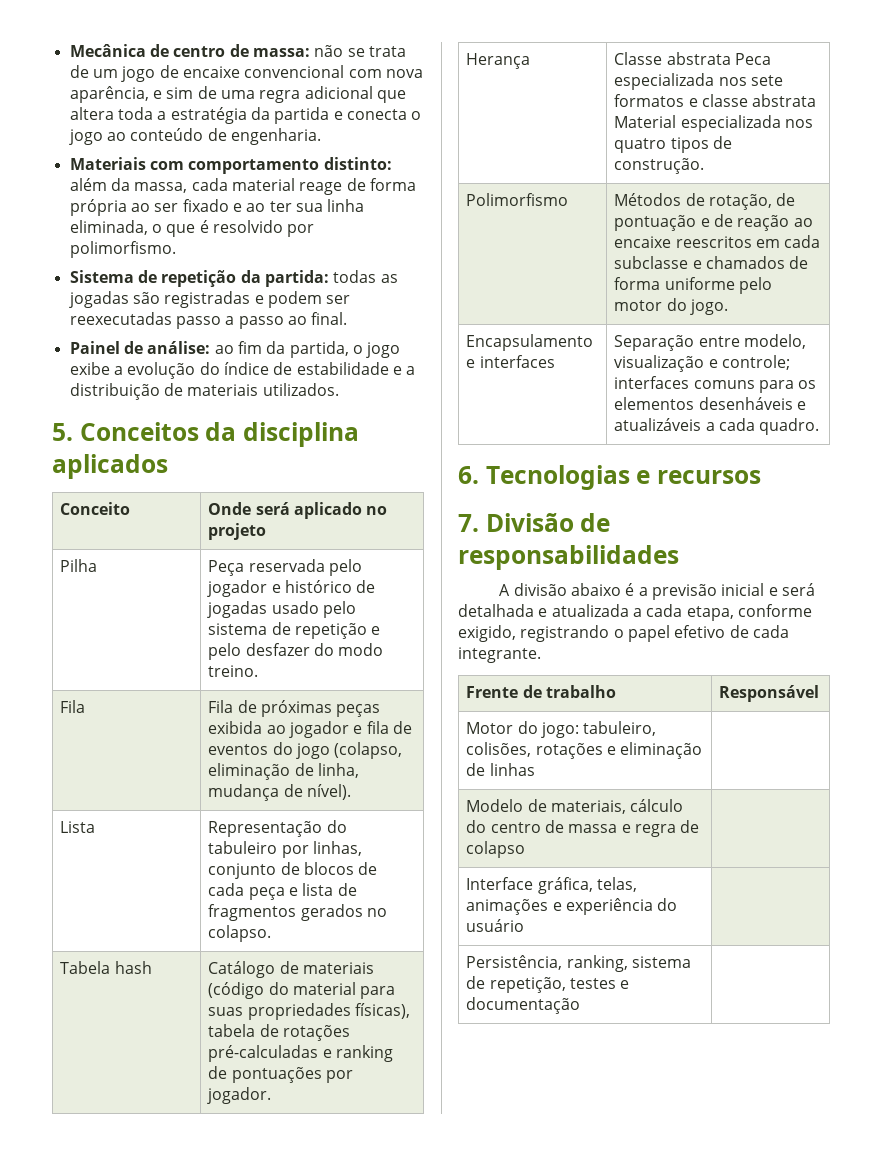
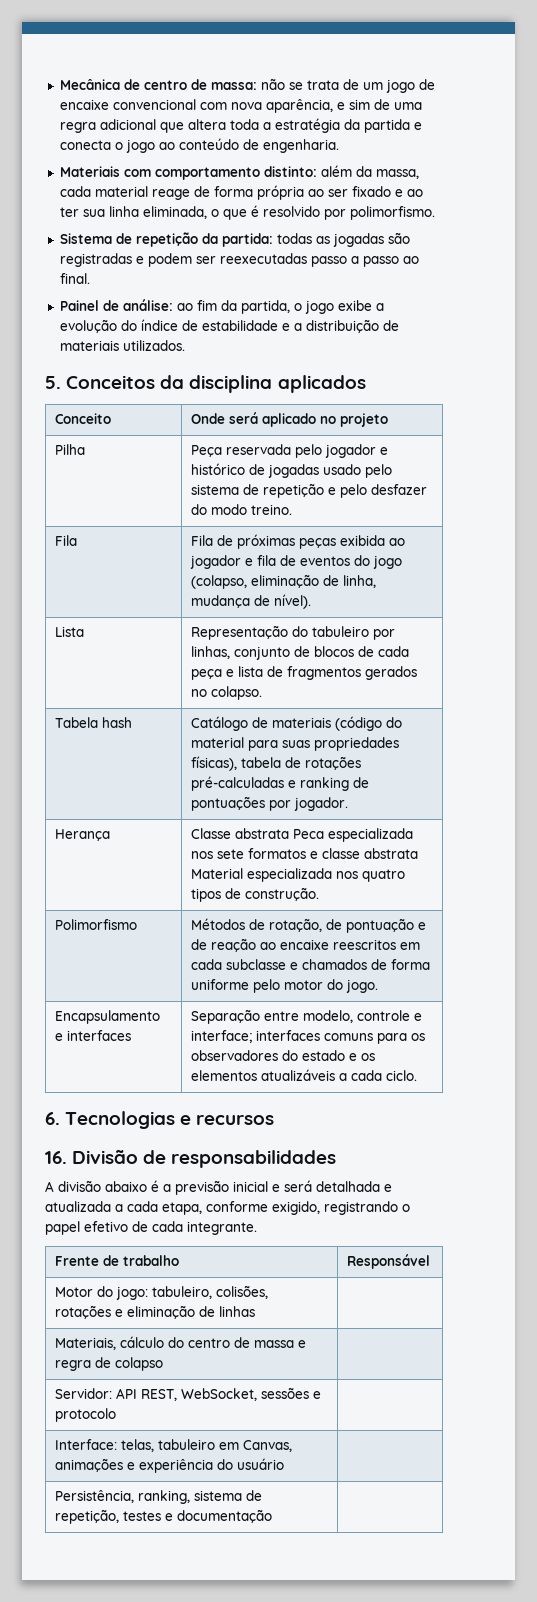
[614,355,791,372] visualização e controle; -> [357,1010,423,1021] [191,1030,253,1043] controle e interface;
[614,397,807,410] elementos desenháveis e -> [191,1050,376,1061] [191,1070,258,1081] observadores do estado e os elementos
[759,418,820,435] quadro. -> [386,1070,418,1081] ciclo.
[458,514,479,532] 7. -> [45,1151,67,1164] 16.
[466,799,627,814] Modelo de materiais, -> [55,1337,117,1350] Materiais,
[466,877,638,894] Interface gráfica, telas, -> [55,1387,322,1401] [55,1408,117,1422] [55,1439,293,1452] Servidor: API REST, WebSocket, sessões e protocolo | // Interface: telas, tabuleiro em Canvas,

